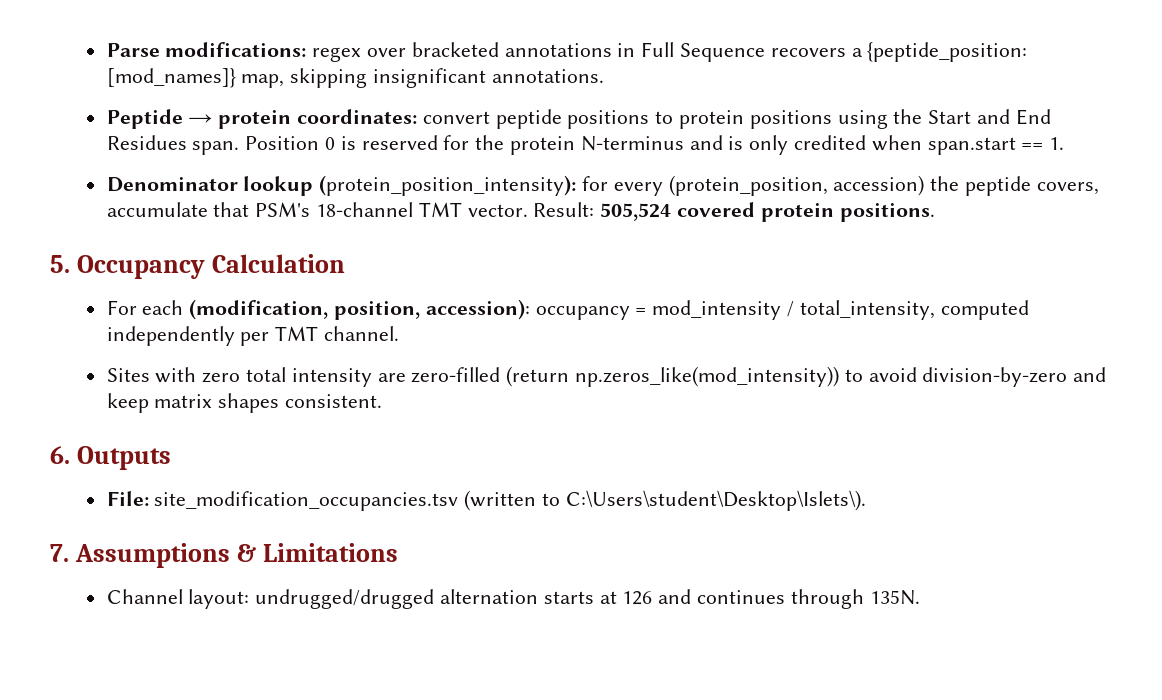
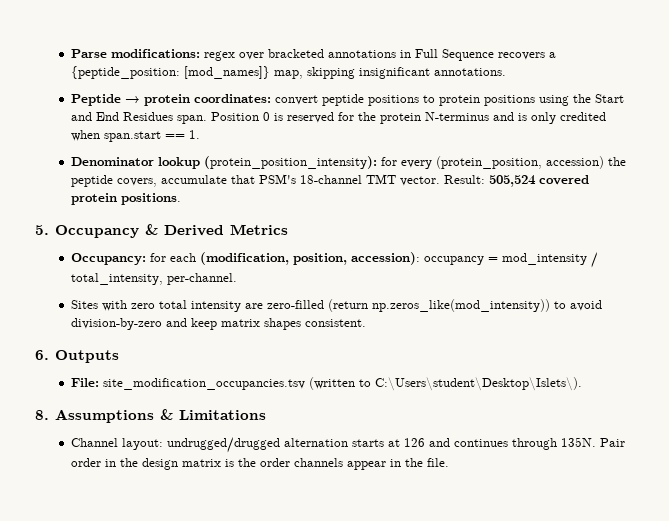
[212,254,346,273] [106,300,137,315] Calculation // For -> [145,224,288,236] [70,253,166,265] & Derived Metrics // Occupancy: for
[940,300,1029,320] [106,326,399,346] computed independently per TMT channel. -> [166,273,237,285] per-channel.
[50,544,69,562] 7. -> [35,410,49,420] 8.
(920, 597) none -> [599,438,625,447] [70,458,449,470] Pair order in the design matrix is the order channels appear in the file.

